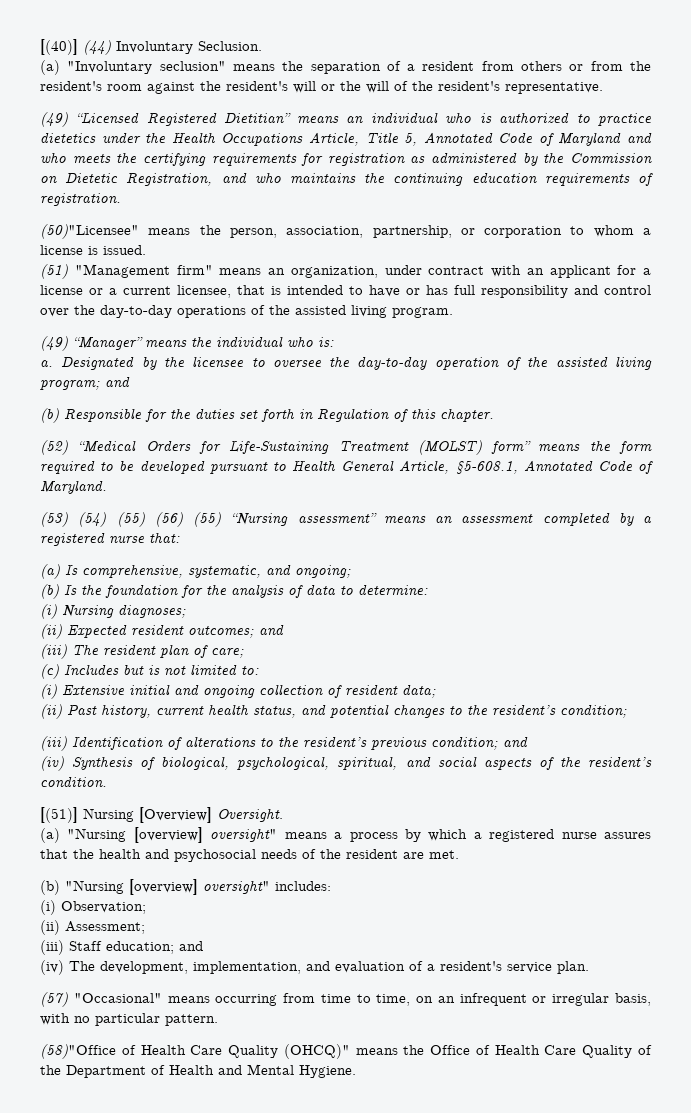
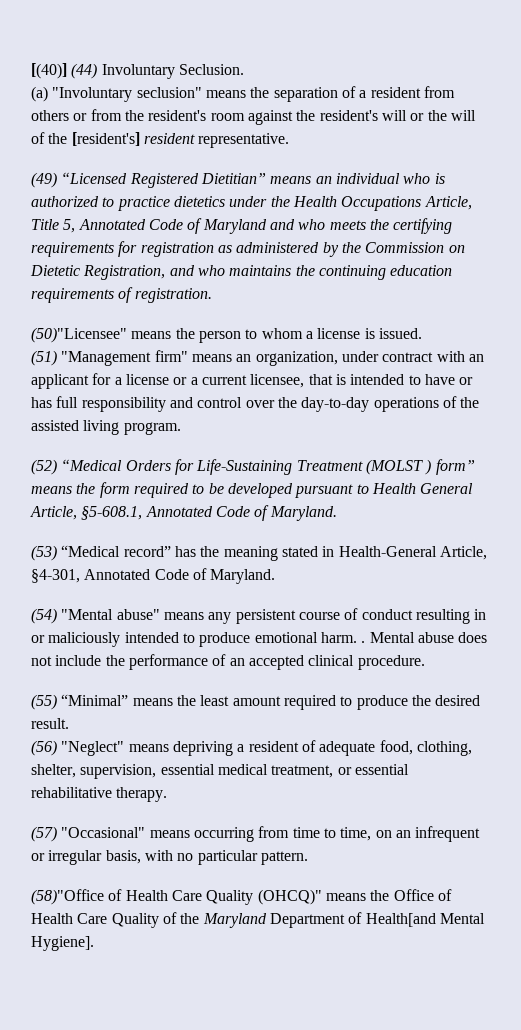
[438,81,500,91] resident's -> [71,132,195,146] [resident's] resident
[229,225,563,238] person, association, partnership, or corporation -> [198,331,241,343] person
[40,336,334,351] [40,356,652,370] [40,376,130,390] [40,408,494,423] // (49) “Manager” means the individual who is: // a. Designated by the licensee to oversee the day-to-day operation of the assisted living program; and // (b) Responsible for the duties set forth in Regulation of this chapter. -> (181, 428) none
[417,440,482,455] (MOLST) -> [365,459,432,475] (MOLST )
[78,512,652,527] [40,532,180,546] [40,564,351,579] [40,584,428,599] [40,604,186,619] [40,624,284,639] [40,644,244,659] [40,664,259,679] [40,684,436,699] [40,704,627,719] [40,736,528,751] [40,756,652,771] [40,776,107,788] [40,807,283,823] [40,827,651,843] [40,849,459,862] [40,879,331,895] [40,900,146,915] [40,920,145,935] [40,940,203,955] [40,960,589,975] (54) (55) (56) (55) “Nursing assessment” means an assessment completed by a registered nurse that: // (a) Is comprehensive, systematic, and ongoing; // (b) Is the foundation for the analysis of data to determine: // (i) Nursing diagnoses; // (ii) Expected resident outcomes; and // (iii) The resident plan of care; // (c) Includes but is not limited to: // (i) Extensive initial and ongoing collection of resident data; // (ii) Past history, current health status, and potential changes to the resident’s condition; // (iii) Identification of alterations to the resident’s previous condition; and // (iv) Synthesis of biological, psychological, spiritual, and social aspects of the resident’s condition. // [(51)] Nursing [Overview] Oversight. // (a) "Nursing [overview] oversight" means a process by which a registered nurse assures that the health and psychosocial needs of the resident are met. // (b) "Nursing [overview] oversight" includes: // (i) Observation; // (ii) Assessment; // (iii) Staff education; and // (iv) The development, implementation, and evaluation of a resident's service plan. -> [61,545,487,561] [31,568,276,584] [31,608,487,624] [31,632,488,647] [31,654,425,670] [31,694,481,710] [31,718,69,729] [31,740,472,756] [31,764,409,779] [31,787,168,802] “Medical record” has the meaning stated in Health-General Article, §4-301, Annotated Code of Maryland. // (54) "Mental abuse" means any persistent course of conduct resulting in or maliciously intended to produce emotional harm. . Mental abuse does not include the performance of an accepted clinical procedure. // (55) “Minimal” means the least amount required to produce the desired result. // (56) "Neglect" means depriving a resident of adequate food, clothing, shelter, supervision, essential medical treatment, or essential rehabilitative therapy.
(61, 1070) none -> [202,913,267,928] Maryland
[169,1064,356,1078] Health and Mental Hygiene. -> [365,913,485,927] [31,936,94,951] Health[and Mental Hygiene].

